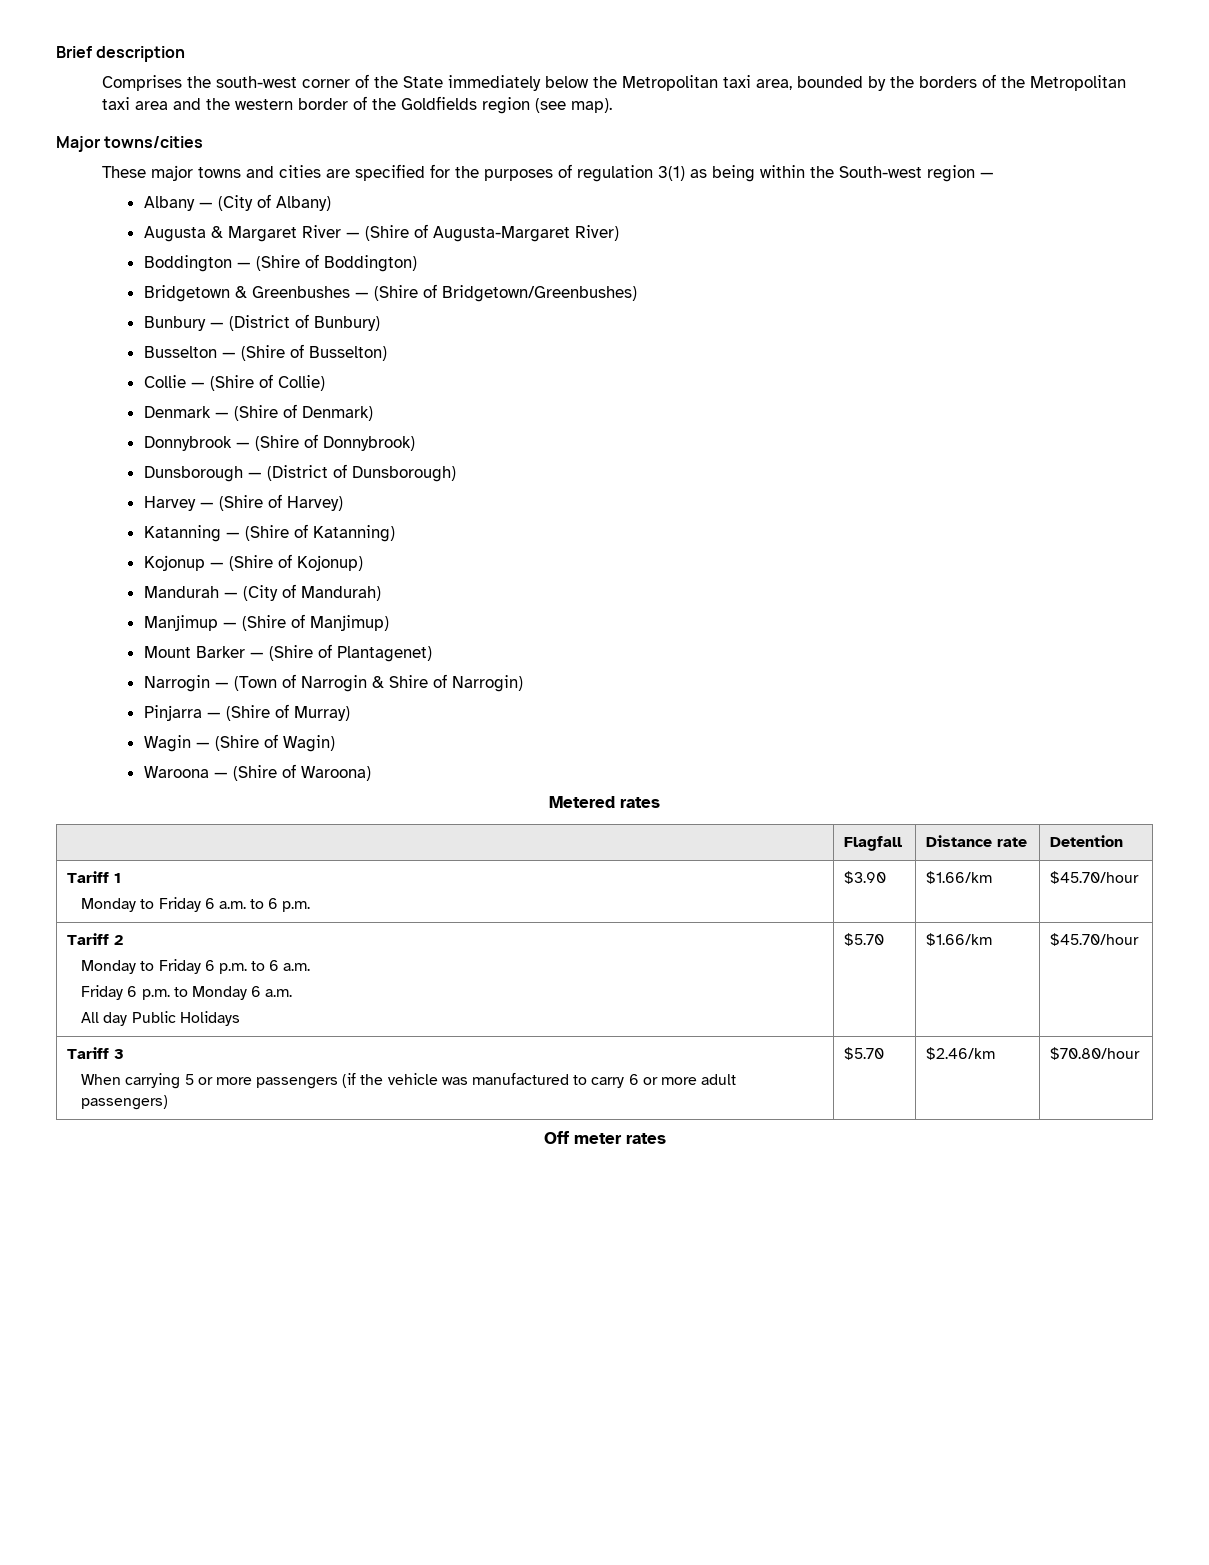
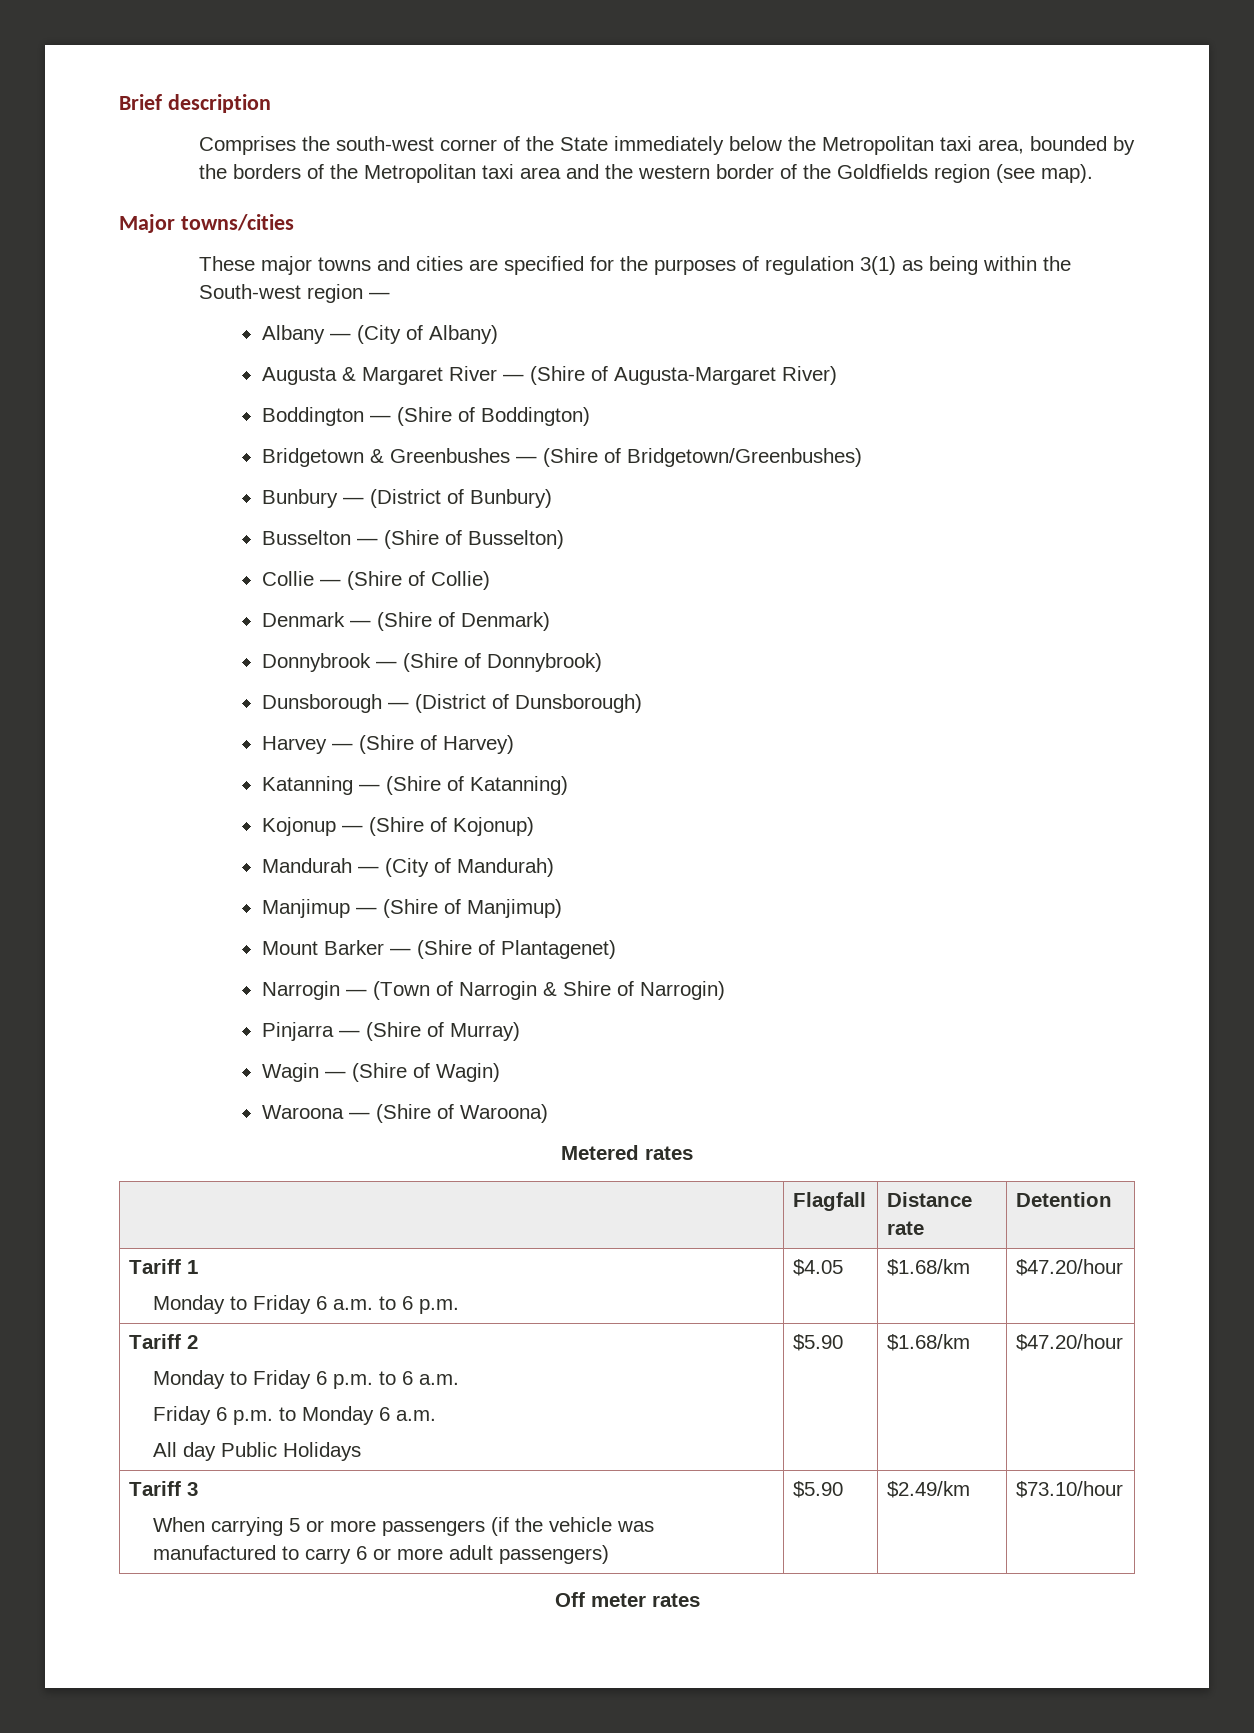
[844,871,887,884] [926,871,993,884] [1050,871,1140,884] $3.90 | $1.66/km | $45.70/hour -> [792,1259,843,1276] [886,1259,970,1276] [1015,1259,1123,1276] $4.05 | $1.68/km | $47.20/hour
[844,933,885,946] [926,933,993,946] [1050,933,1140,946] $5.70 | $1.66/km | $45.70/hour -> [792,1334,843,1351] [886,1334,970,1351] [1015,1334,1123,1351] $5.90 | $1.68/km | $47.20/hour
[844,1047,885,1060] [926,1047,996,1060] [1050,1047,1141,1060] $5.70 | $2.46/km | $70.80/hour -> [792,1481,843,1498] [886,1481,970,1498] [1015,1481,1123,1498] $5.90 | $2.49/km | $73.10/hour

